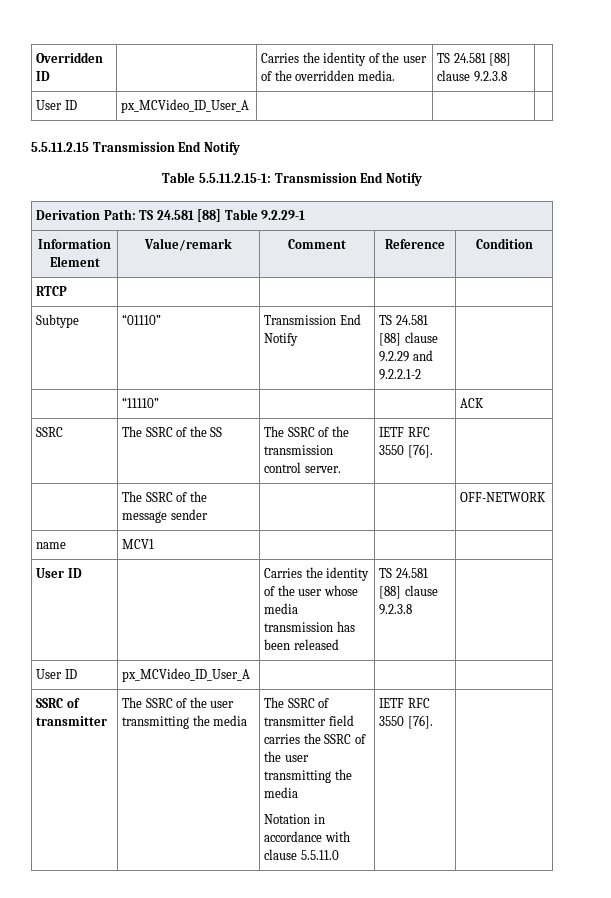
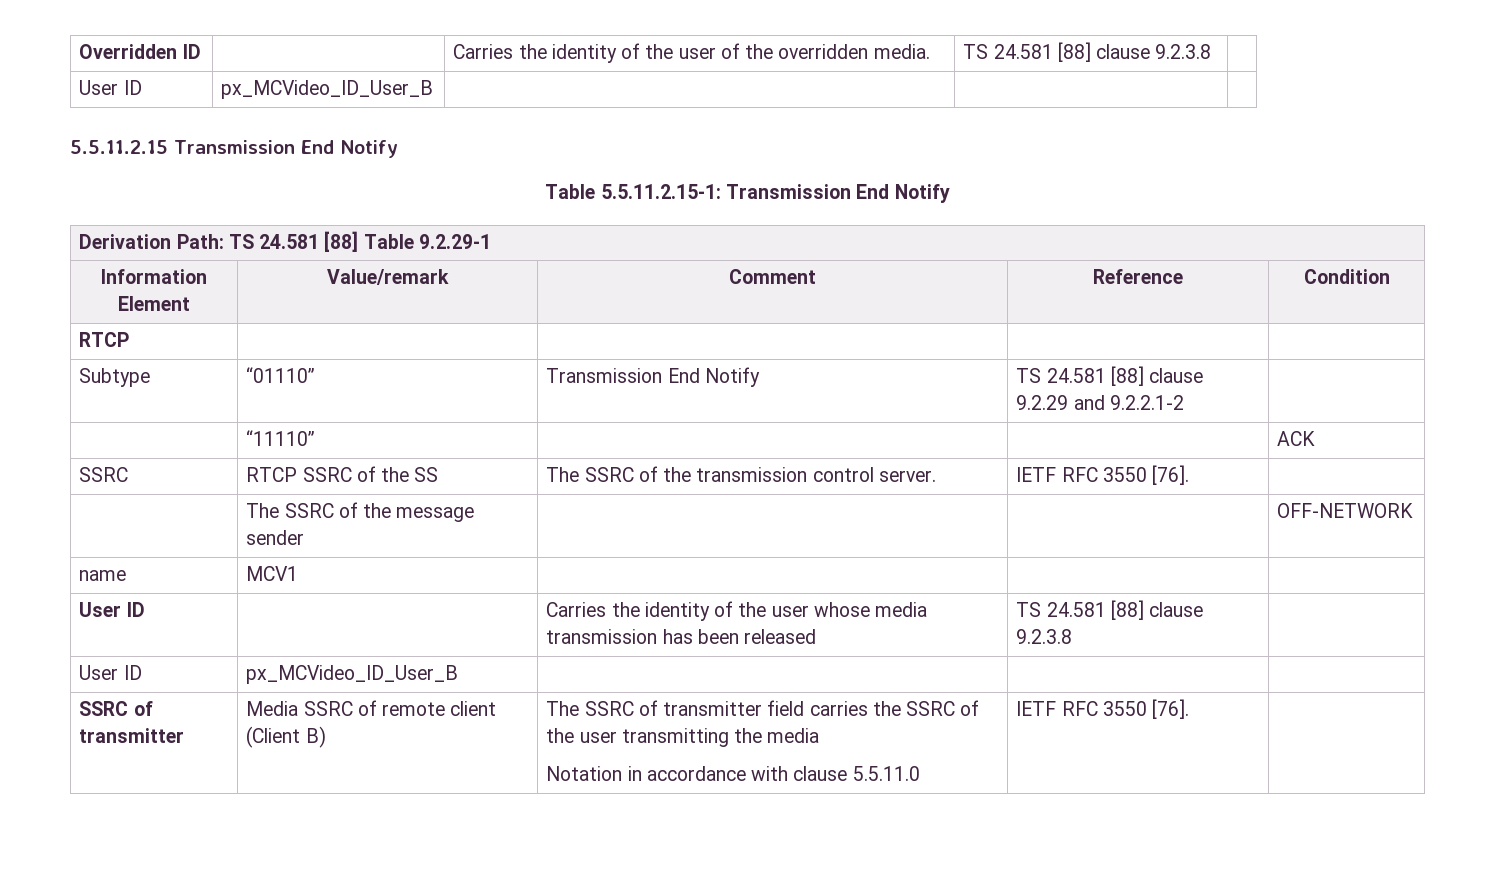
[121,99,250,113] px_MCVideo_ID_User_A -> [221,80,434,99] px_MCVideo_ID_User_B
[122,426,143,437] The -> [246,467,298,482] RTCP
[122,668,251,682] px_MCVideo_ID_User_A -> [246,665,459,684] px_MCVideo_ID_User_B
[122,697,235,708] [122,715,248,729] The SSRC of the user transmitting the media -> [246,700,497,716] [246,726,326,748] Media SSRC of remote client (Client B)

